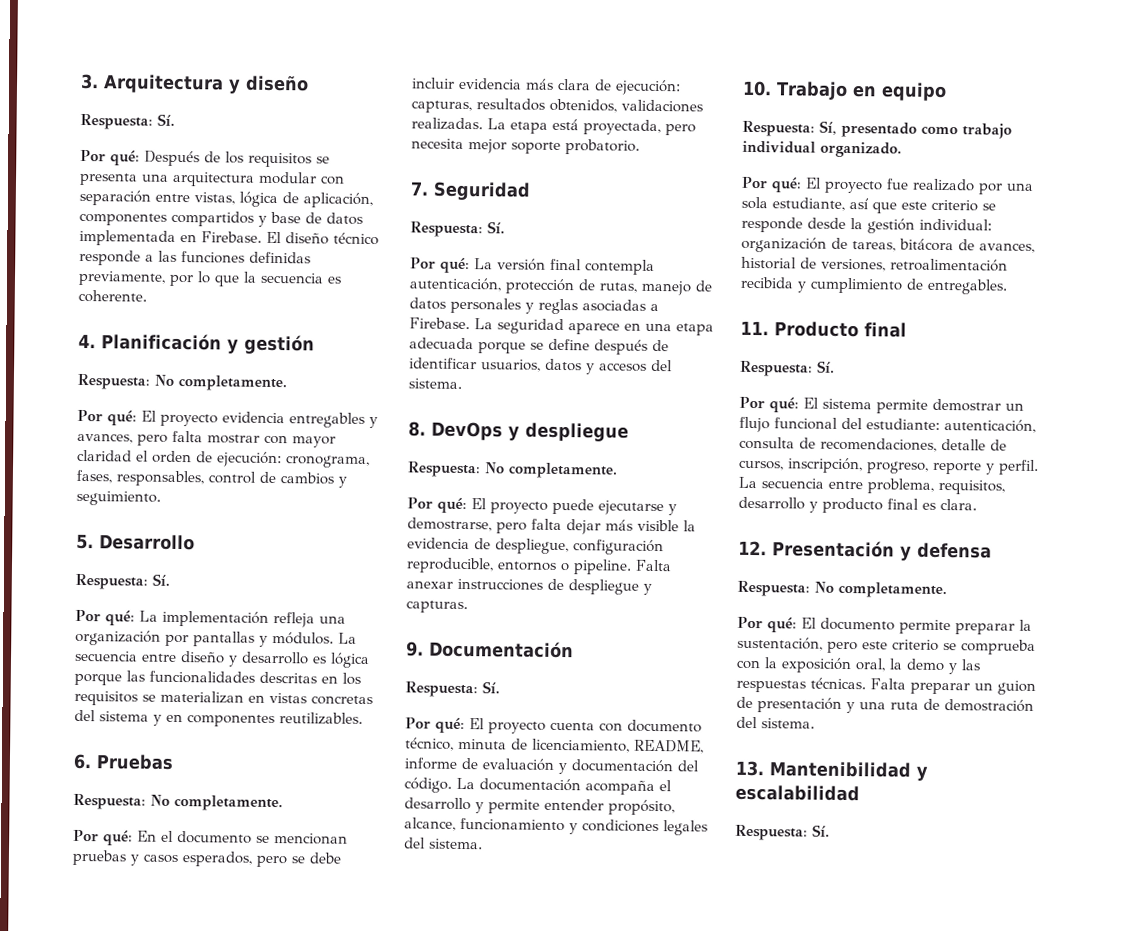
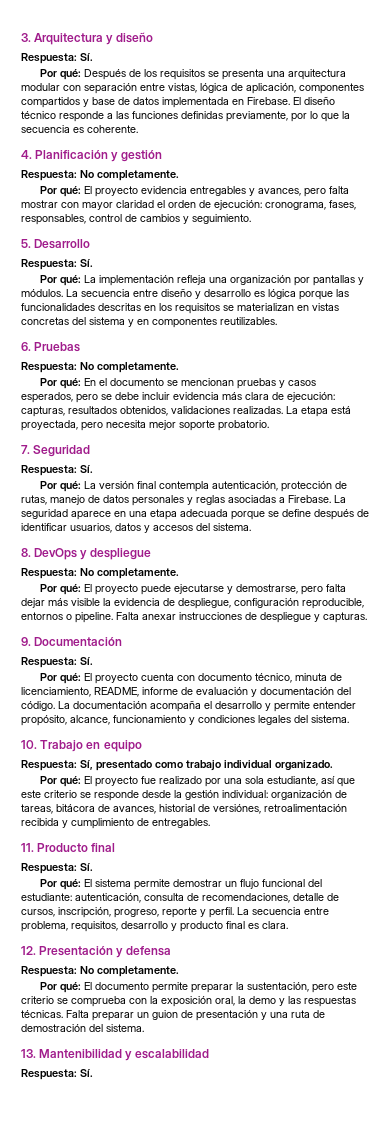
[821,258,886,272] versiones, -> [213,804,261,814] versiónes,

